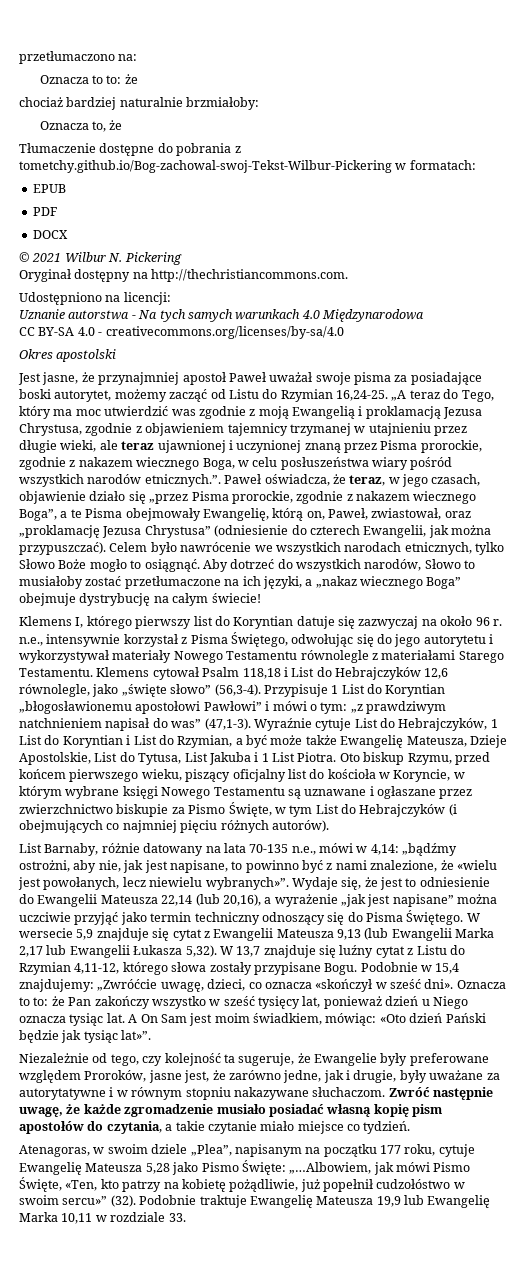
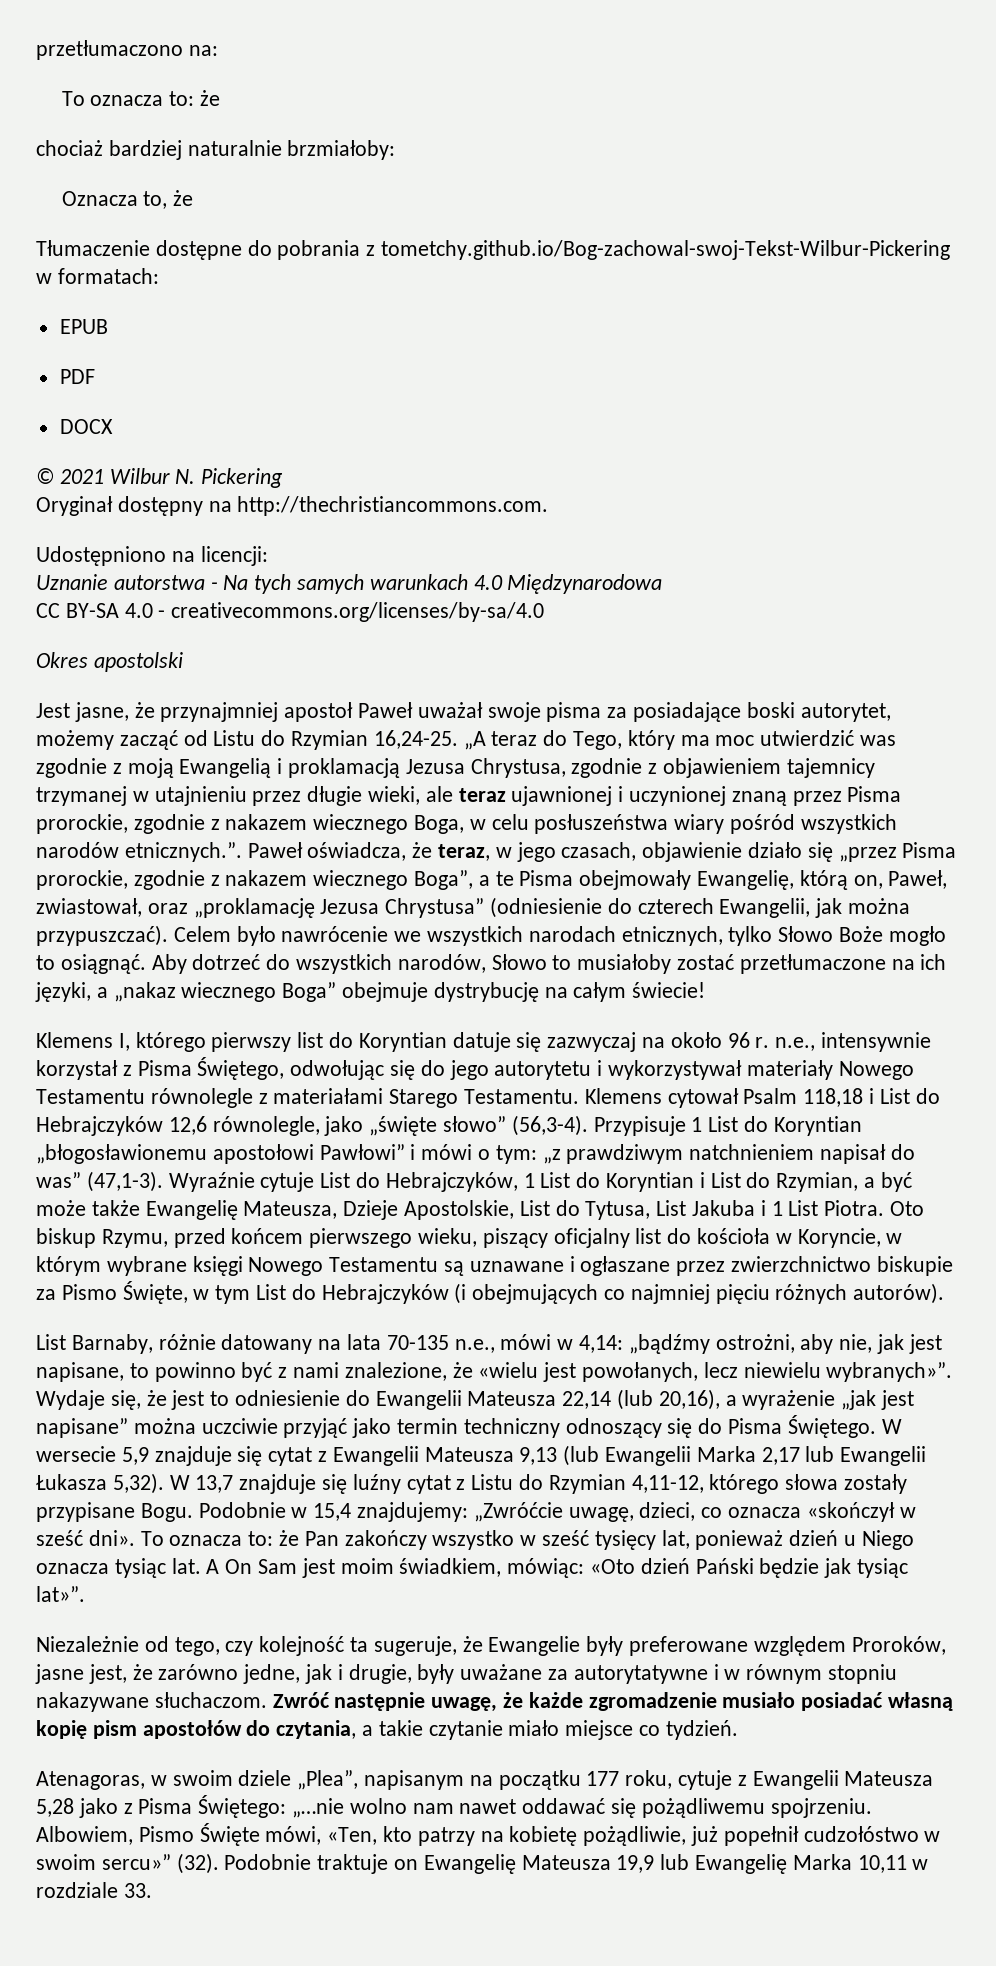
[39,75,103,84] Oznacza to -> [61,91,164,106] To oznacza
[456,980,506,989] [19,997,30,1006] Oznacza to -> [140,1531,243,1546] To oznacza
[19,1162,82,1175] Ewangelię -> [737,1770,839,1790] z Ewangelii
[201,1160,471,1175] [19,1177,62,1192] Pismo Święte: „…Albowiem, jak mówi Pismo Święte, -> [123,1795,872,1818] [36,1823,322,1846] z Pisma Świętego: „…nie wolno nam nawet oddawać się pożądliwemu spojrzeniu. Albowiem, Pismo Święte mówi,
(247, 1201) none -> [394,1859,419,1870] on

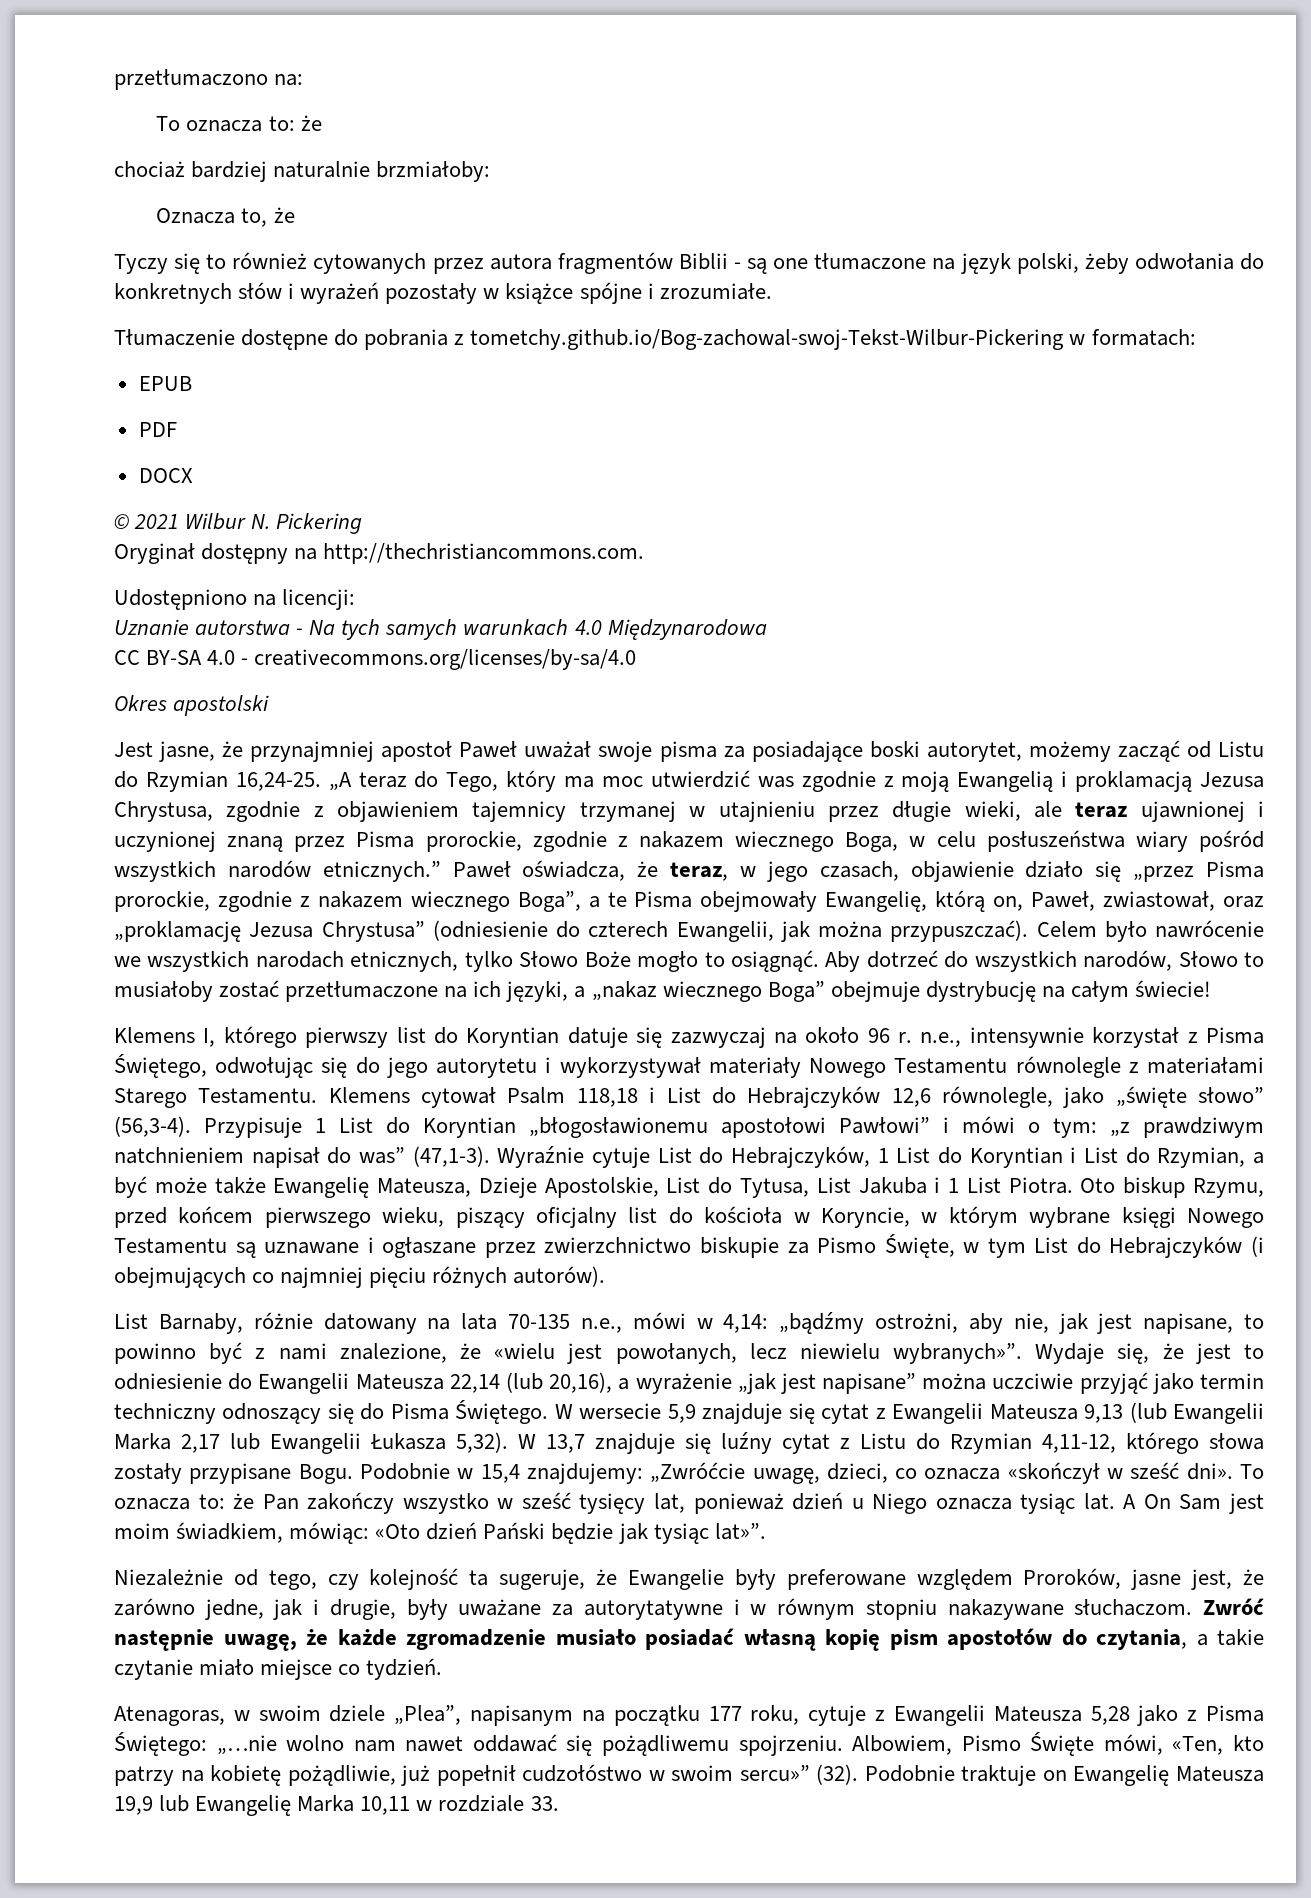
(194, 198) none -> [114,252,1264,274] [114,282,772,304] // Tyczy się to również cytowanych przez autora fragmentów Biblii - są one tłumaczone na język polski, żeby odwołania do konkretnych słów i wyrażeń pozostały w książce spójne i zrozumiałe.
[124,842,242,862] etnicznych.”. -> [322,861,441,882] etnicznych.”

